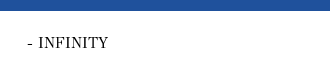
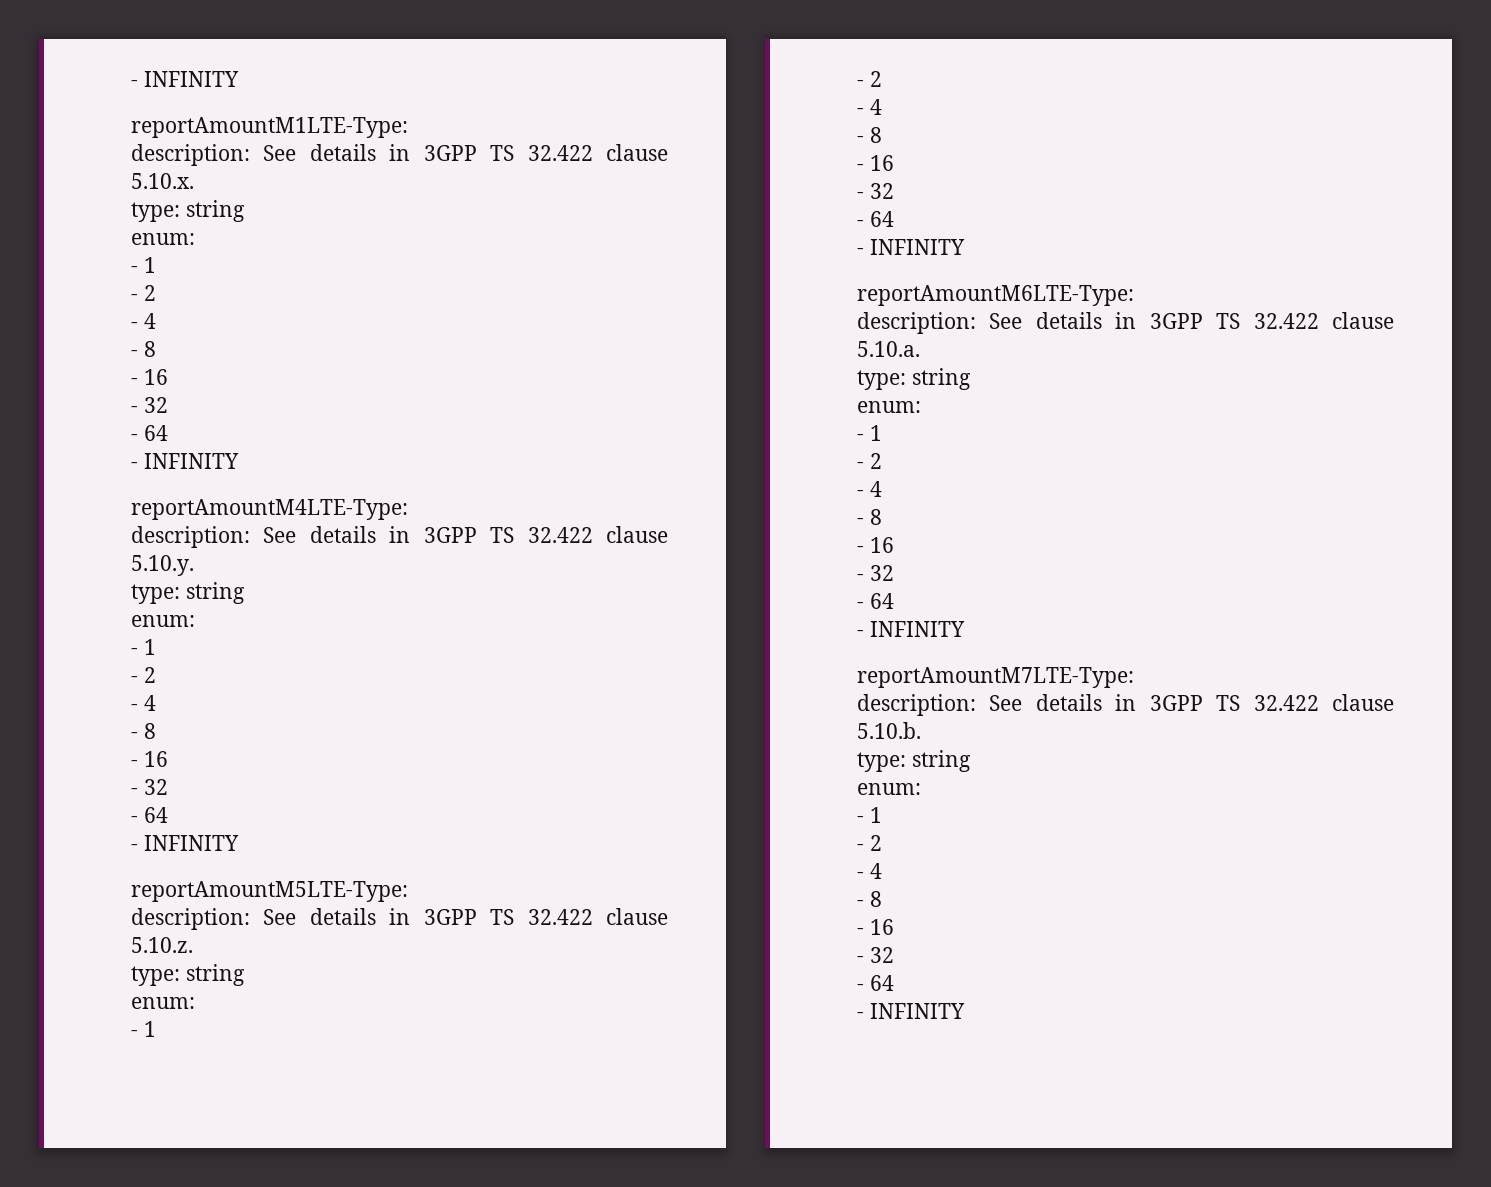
[27,37,108,48] - INFINITY -> [131,71,239,87] [131,117,408,138] [131,144,668,166] [131,173,194,189] [131,200,245,222] [131,233,195,245] [131,257,156,273] [131,285,156,301] [131,313,156,329] [131,341,156,357] [131,369,168,385] [131,397,168,413] [131,425,168,441] [131,453,239,469] [131,499,408,520] [131,526,668,548] [131,555,194,576] [131,582,245,604] [131,615,195,627] [131,639,156,655] [131,667,156,683] [131,695,156,711] [131,723,156,739] [131,751,168,767] [131,779,168,795] [131,807,168,823] [131,835,239,851] [131,881,408,902] [131,908,668,930] [131,937,193,953] [131,964,245,986] [131,997,195,1009] [131,1021,156,1037] [857,71,882,87] [857,99,882,115] [857,127,882,143] [857,155,894,171] [857,183,894,199] [857,211,894,227] [857,239,965,255] [857,285,1134,306] [857,312,1394,334] [857,341,920,357] [857,368,971,390] [857,401,921,413] [857,425,882,441] [857,453,882,469] [857,481,882,497] [857,509,882,525] [857,537,894,553] [857,565,894,581] [857,593,894,609] [857,621,965,637] [857,667,1134,688] [857,694,1394,716] [857,722,921,739] [857,750,971,772] [857,783,921,795] [857,807,882,823] [857,835,882,851] [857,863,882,879] [857,891,882,907] [857,919,894,935] [857,947,894,963] [857,975,894,991] [857,1003,965,1019] - INFINITY // reportAmountM1LTE-Type: // description: See details in 3GPP TS 32.422 clause 5.10.x. // type: string // enum: // - 1 // - 2 // - 4 // - 8 // - 16 // - 32 // - 64 // - INFINITY // reportAmountM4LTE-Type: // description: See details in 3GPP TS 32.422 clause 5.10.y. // type: string // enum: // - 1 // - 2 // - 4 // - 8 // - 16 // - 32 // - 64 // - INFINITY // reportAmountM5LTE-Type: // description: See details in 3GPP TS 32.422 clause 5.10.z. // type: string // enum: // - 1 // - 2 // - 4 // - 8 // - 16 // - 32 // - 64 // - INFINITY // reportAmountM6LTE-Type: // description: See details in 3GPP TS 32.422 clause 5.10.a. // type: string // enum: // - 1 // - 2 // - 4 // - 8 // - 16 // - 32 // - 64 // - INFINITY // reportAmountM7LTE-Type: // description: See details in 3GPP TS 32.422 clause 5.10.b. // type: string // enum: // - 1 // - 2 // - 4 // - 8 // - 16 // - 32 // - 64 // - INFINITY

